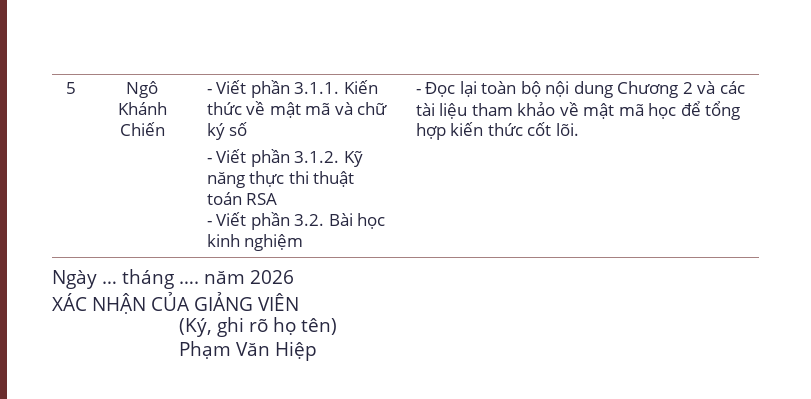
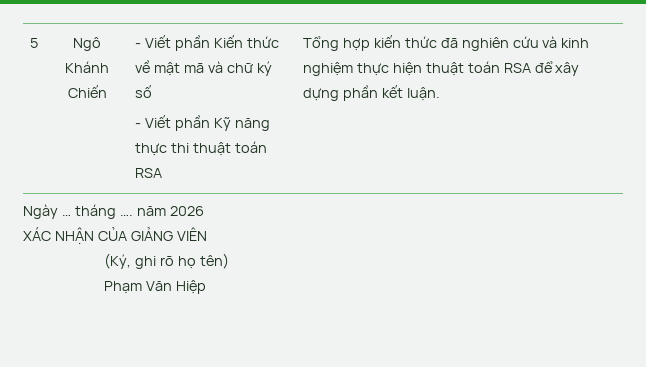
[294,82,340,94] 3.1.1. -> (210, 43) none
[294,151,340,163] 3.1.2. -> (210, 123) none
[207,212,386,230] [207,234,304,251] [416,81,745,98] [416,101,741,120] [416,122,579,140] // - Viết phần 3.2. Bài học kinh nghiệm | - Đọc lại toàn bộ nội dung Chương 2 và các tài liệu tham khảo về mật mã học để tổng hợp kiến thức cốt lõi. -> [303,35,590,51] [303,61,580,76] [303,85,440,101] | Tổng hợp kiến thức đã nghiên cứu và kinh nghiệm thực hiện thuật toán RSA để xây dựng phần kết luận.

